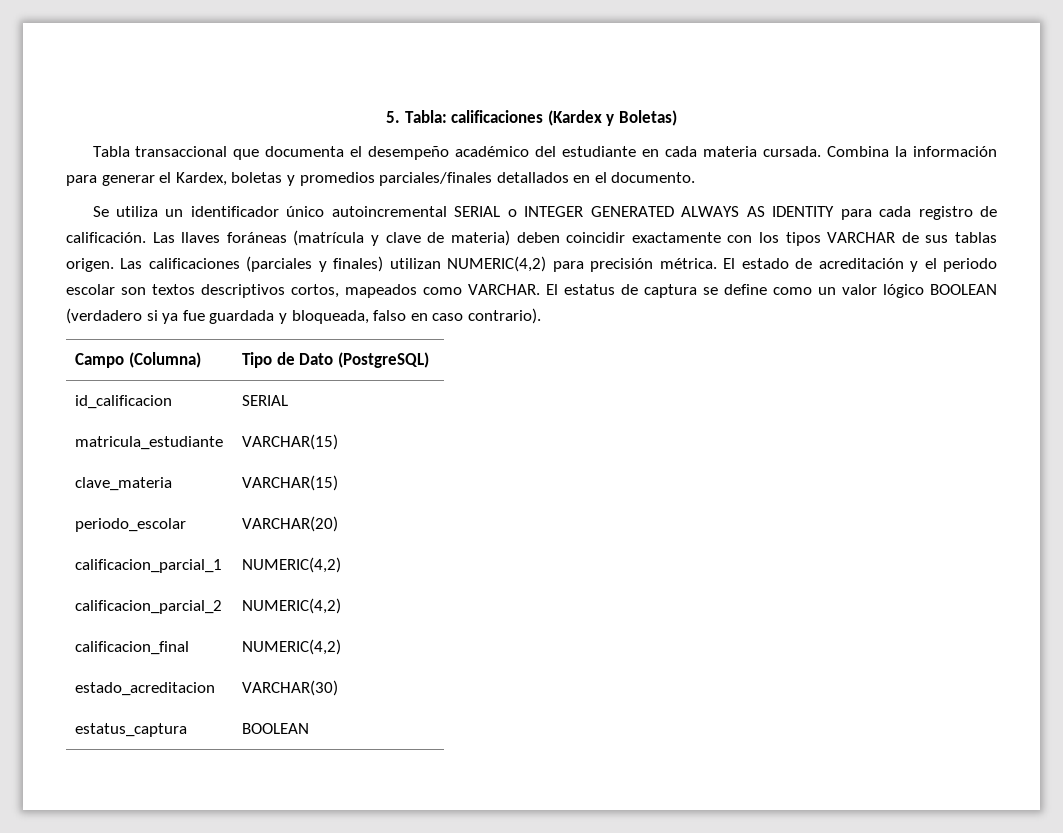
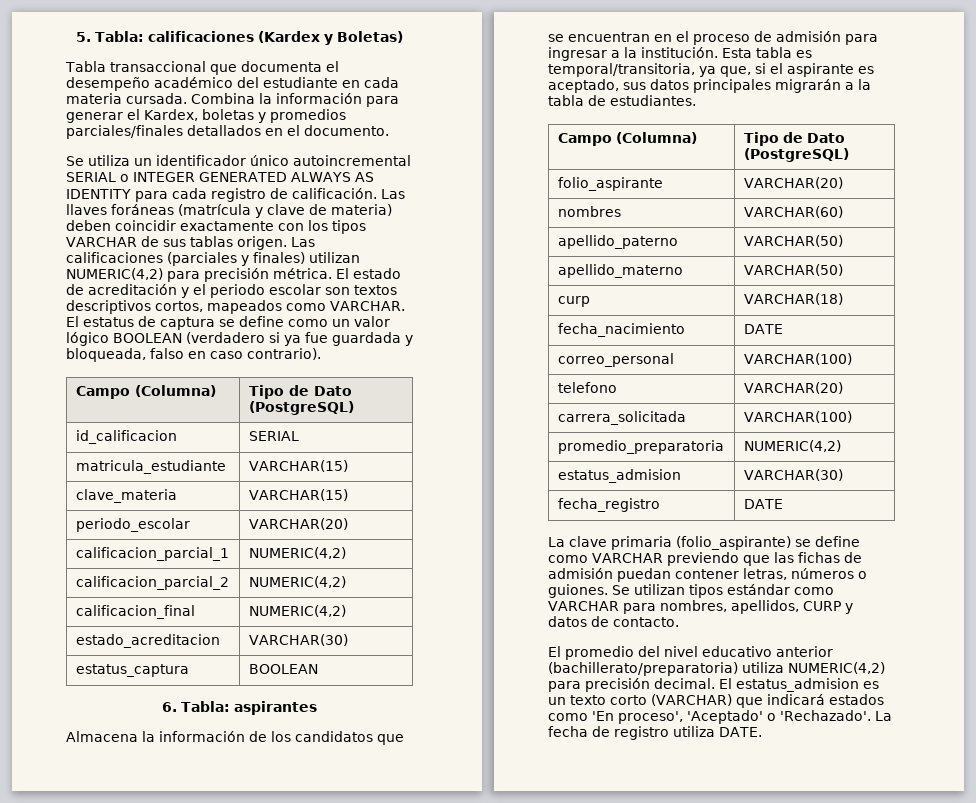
(310, 728) none -> [162,701,317,715] [66,731,404,745] [548,31,878,45] [548,47,812,61] [548,63,874,77] [548,79,871,93] [548,95,696,106] [557,132,697,146] [743,132,845,146] [743,148,849,162] [557,177,663,191] [743,177,843,189] [557,206,621,217] [743,206,843,218] [557,235,678,249] [743,235,843,247] [557,264,683,278] [743,264,843,276] [557,296,590,307] [743,293,843,305] [557,323,685,337] [743,324,783,334] [557,353,674,367] [743,353,852,365] [557,382,617,393] [743,382,843,394] [557,411,686,425] [743,411,852,423] [557,440,724,454] [743,440,841,452] [557,469,681,483] [743,469,843,481] [557,498,660,512] [743,499,783,509] [548,536,860,550] [548,552,862,566] [548,568,867,582] [548,584,834,598] [548,600,853,614] [548,616,679,627] [548,646,833,660] [548,662,885,676] [548,678,879,692] [548,694,884,708] [548,710,892,724] [548,726,762,740] // 6. Tabla: aspirantes // Almacena la información de los candidatos que se encuentran en el proceso de admisión para ingresar a la institución. Esta tabla es temporal/transitoria, ya que, si el aspirante es aceptado, sus datos principales migrarán a la tabla de estudiantes. // Campo (Columna) | Tipo de Dato (PostgreSQL) // folio_aspirante | VARCHAR(20) // nombres | VARCHAR(60) // apellido_paterno | VARCHAR(50) // apellido_materno | VARCHAR(50) // curp | VARCHAR(18) // fecha_nacimiento | DATE // correo_personal | VARCHAR(100) // telefono | VARCHAR(20) // carrera_solicitada | VARCHAR(100) // promedio_preparatoria | NUMERIC(4,2) // estatus_admision | VARCHAR(30) // fecha_registro | DATE // La clave primaria (folio_aspirante) se define como VARCHAR previendo que las fichas de admisión puedan contener letras, números o guiones. Se utilizan tipos estándar como VARCHAR para nombres, apellidos, CURP y datos de contacto. // El promedio del nivel educativo anterior (bachillerato/preparatoria) utiliza NUMERIC(4,2) para precisión decimal. El estatus_admision es un texto corto (VARCHAR) que indicará estados como 'En proceso', 'Aceptado' o 'Rechazado'. La fecha de registro utiliza DATE.

